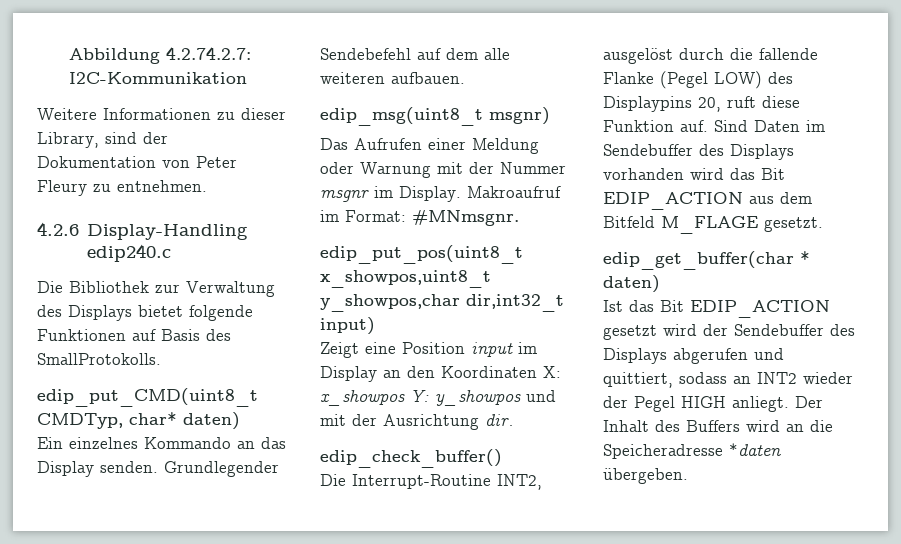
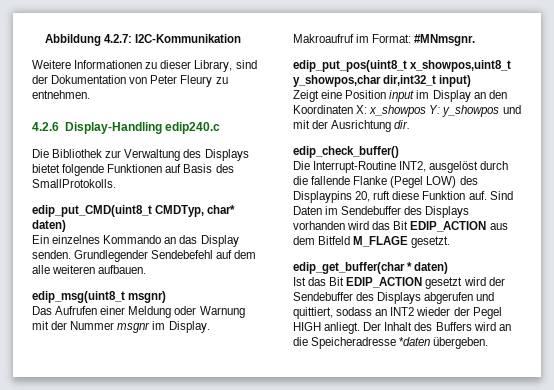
[165,47,251,60] 4.2.74.2.7: -> [104,34,133,43] 4.2.7:

